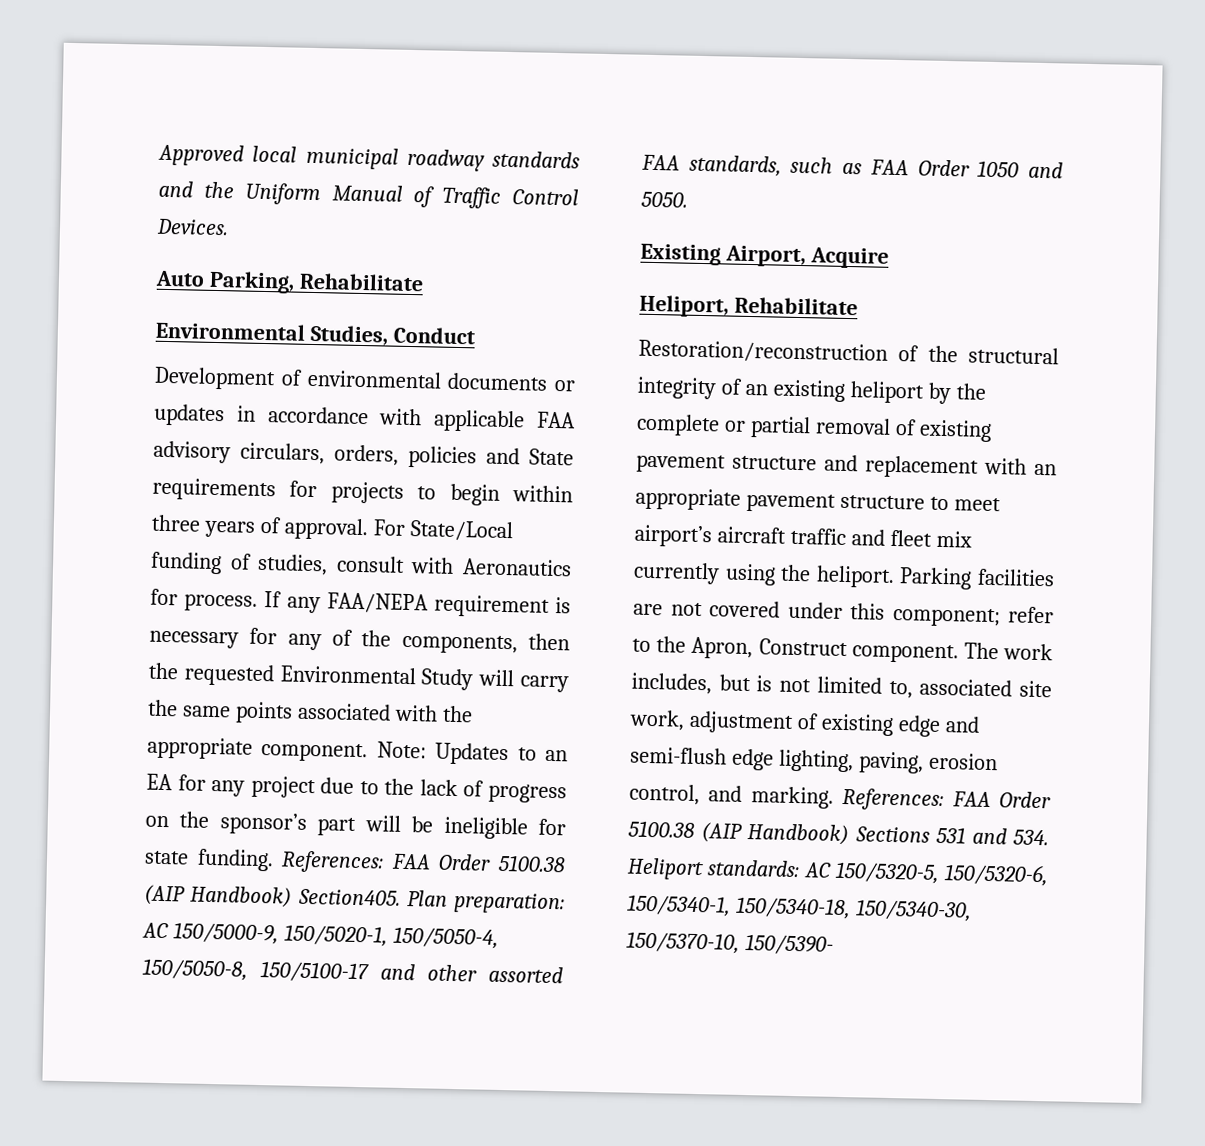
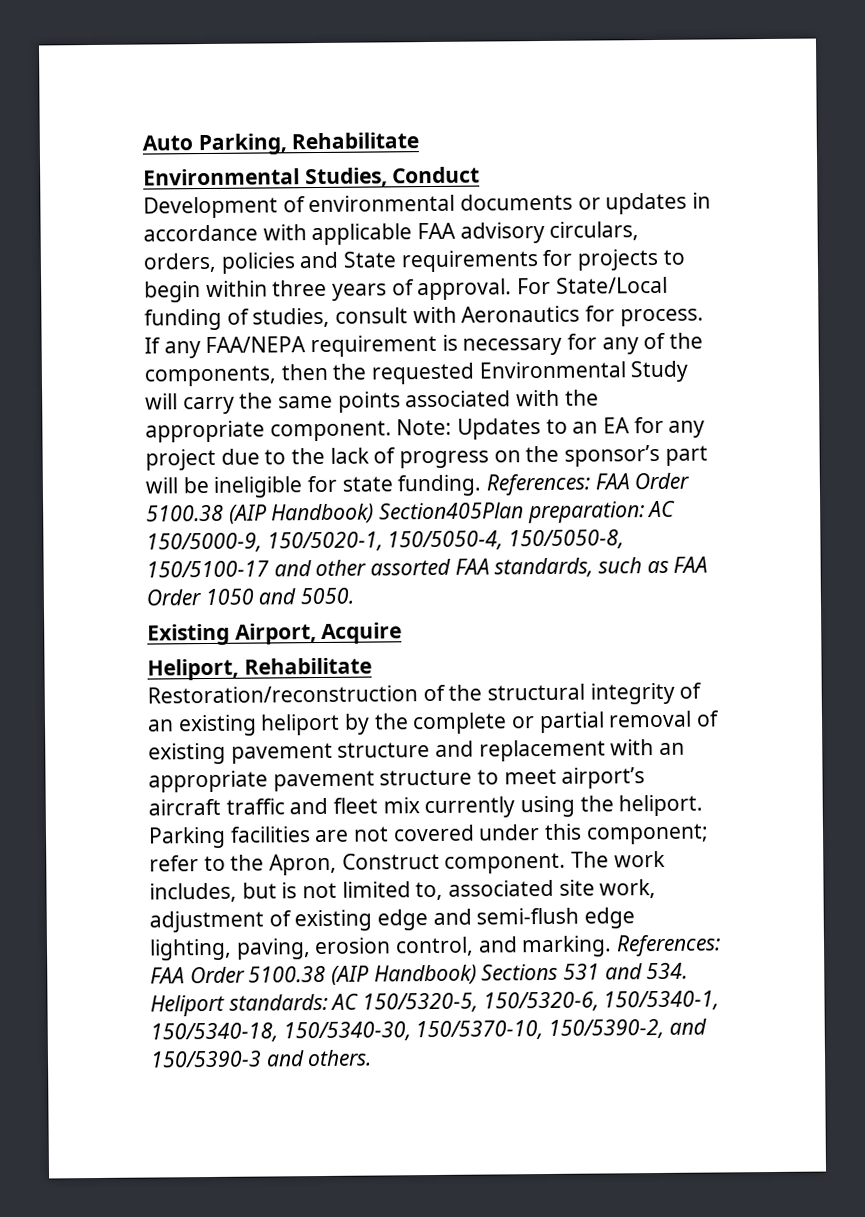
[158,143,580,172] [158,180,579,209] [156,218,229,236] Approved local municipal roadway standards and the Uniform Manual of Traffic Control Devices. // -> (142, 143) none
[297,888,448,907] Section405. Plan -> [379,502,525,520] Section405Plan
[744,934,834,955] 150/5390- -> [548,1018,707,1039] [150,1049,373,1068] 150/5390-2, and 150/5390-3 and others.

